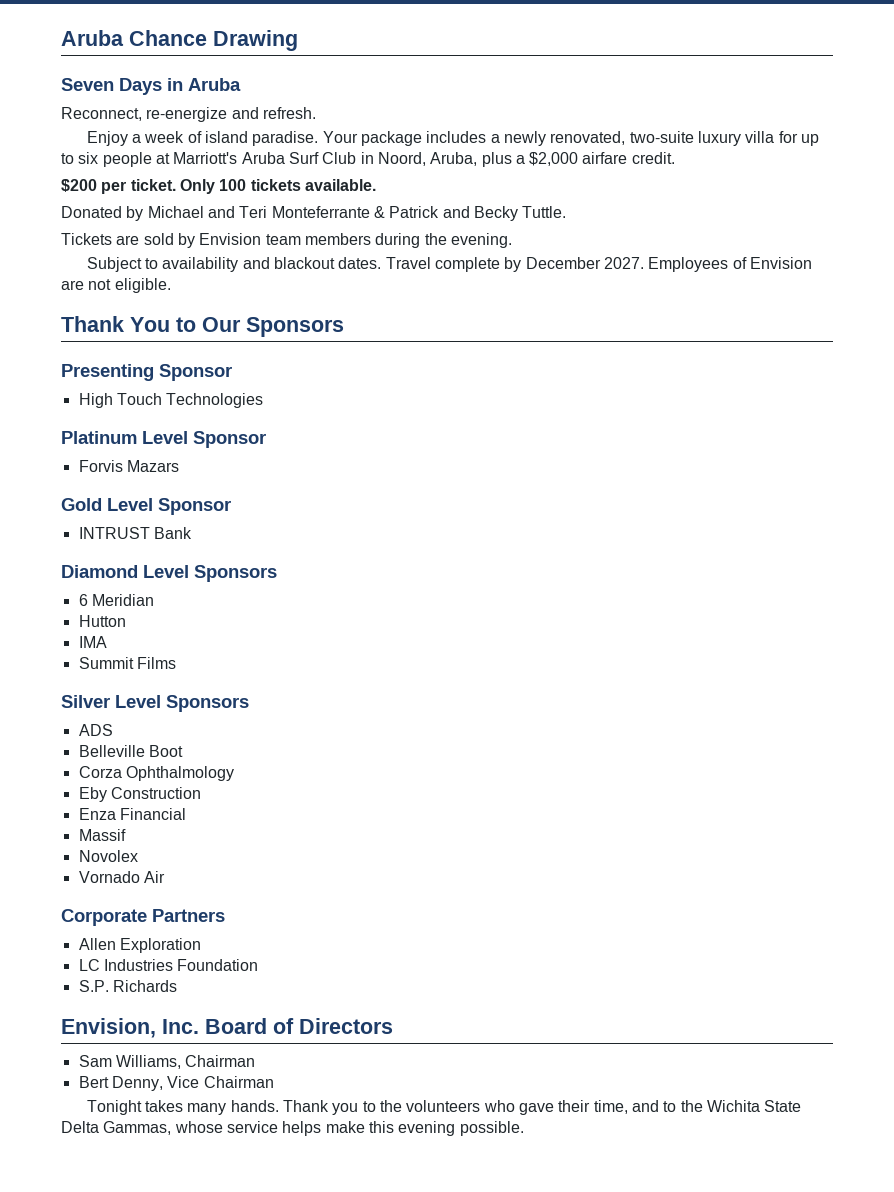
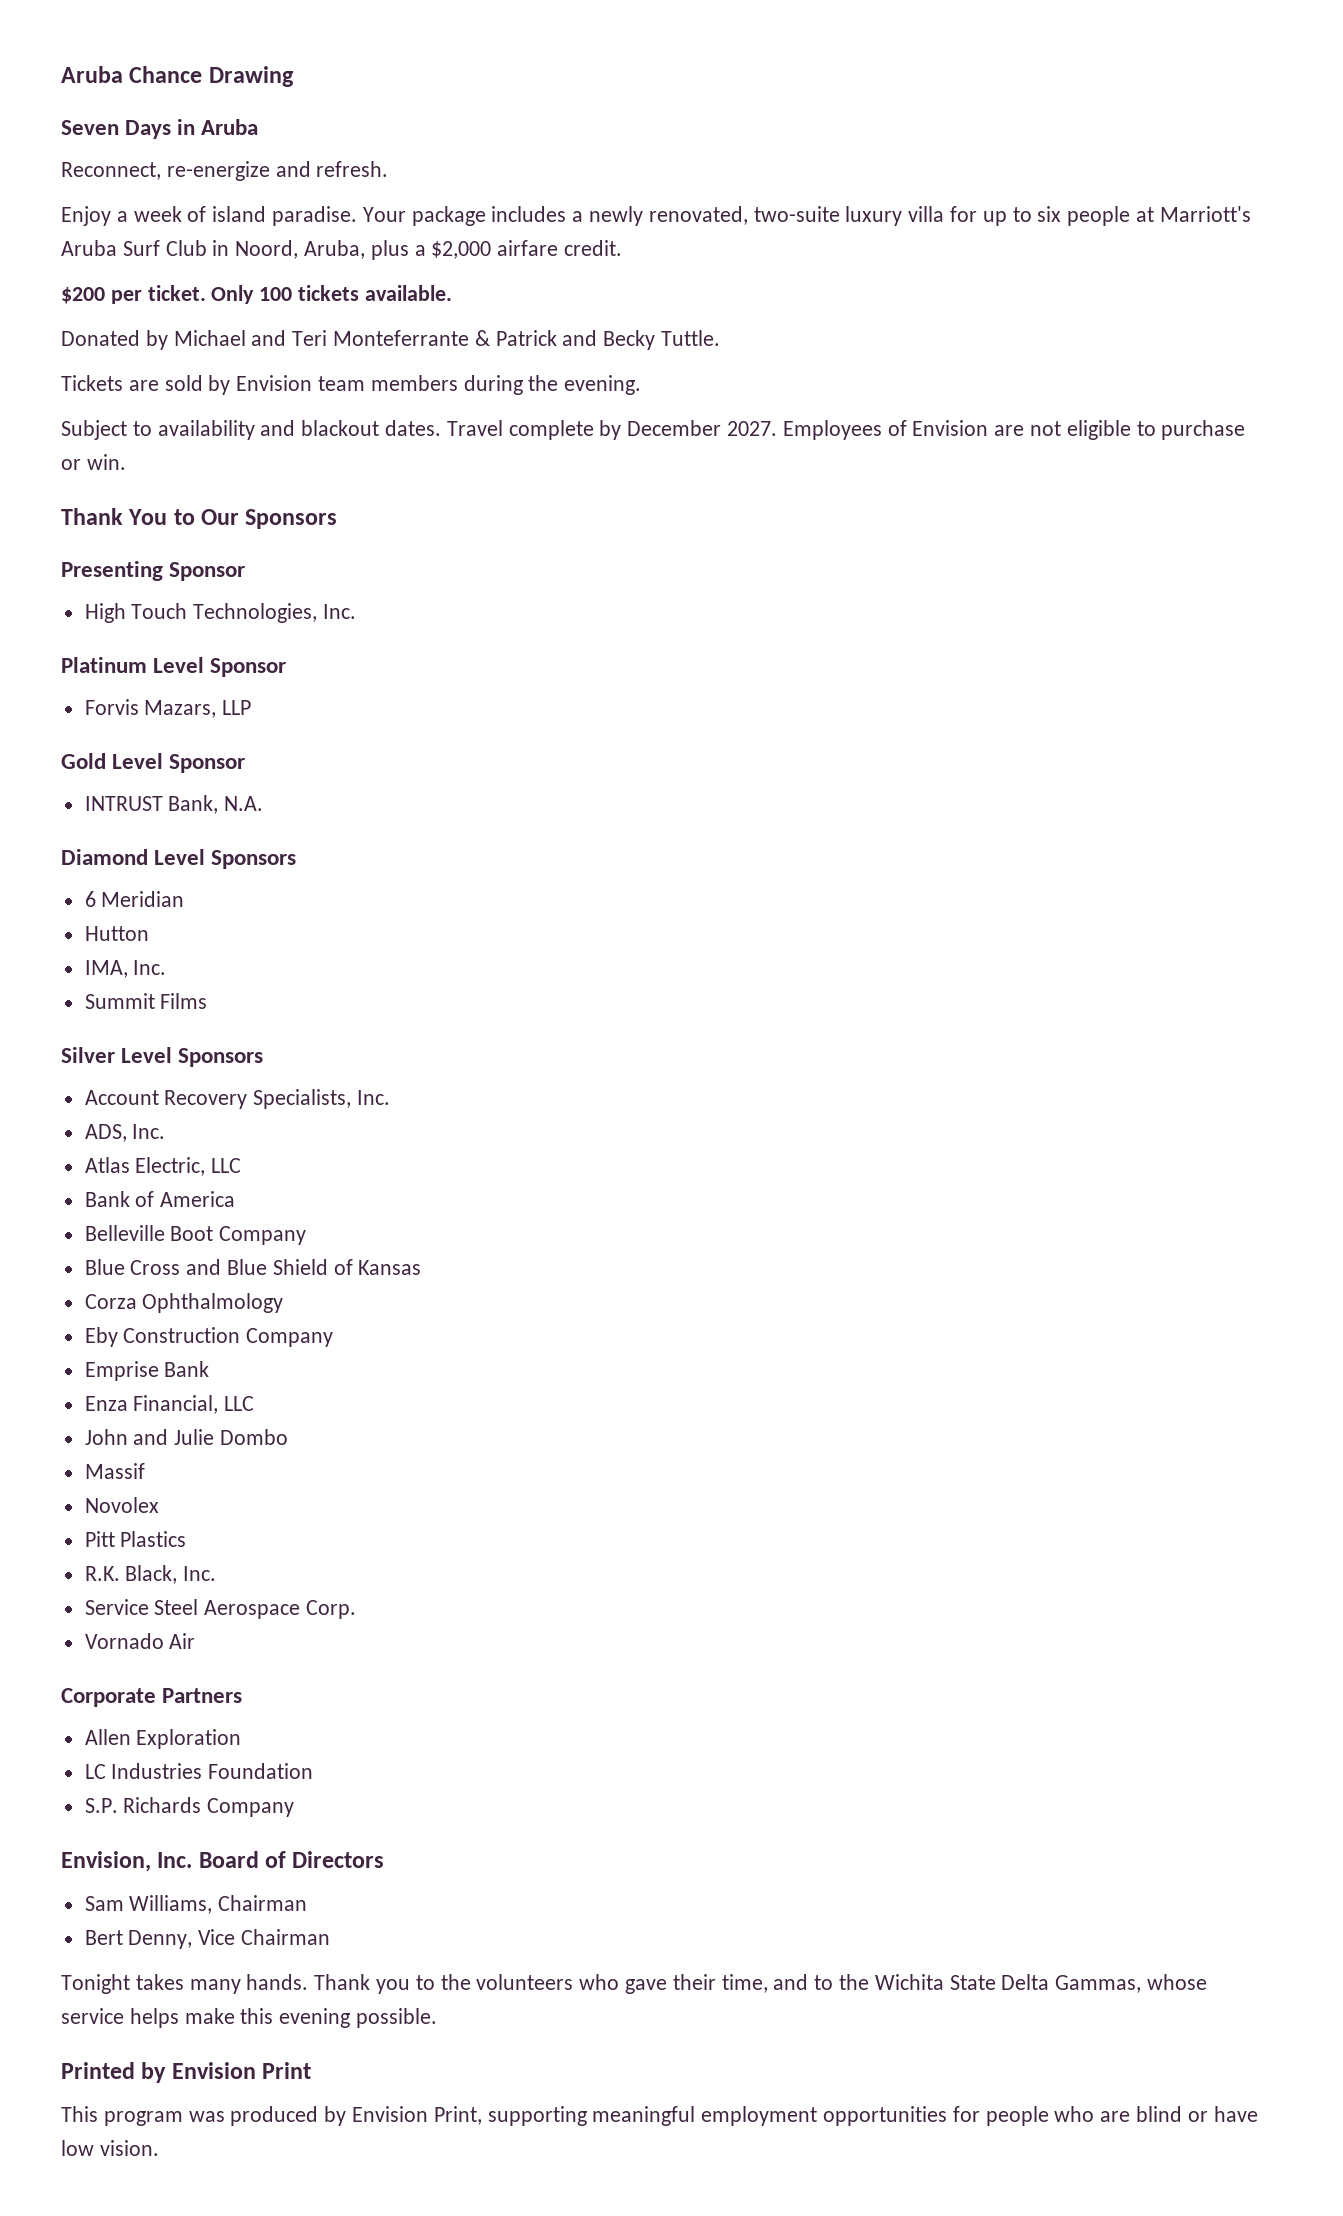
[114,278,171,293] eligible. -> [1066,420,1246,440] [61,454,126,470] eligible to purchase or win.
[166,393,264,408] Technologies -> [193,603,357,623] Technologies, Inc.
[126,460,179,472] Mazars -> [144,700,252,718] Mazars, LLP
[153,527,192,539] Bank -> [168,795,264,814] Bank, N.A.
[78,636,107,648] IMA -> [84,960,167,978] IMA, Inc.
[78,724,113,736] [78,745,183,757] [78,766,234,781] [78,787,201,802] [78,808,186,820] [78,829,126,841] [78,850,138,862] ADS // Belleville Boot // Corza Ophthalmology // Eby Construction // Enza Financial // Massif // Novolex -> [84,1089,391,1109] [84,1124,166,1142] [84,1157,242,1176] [84,1191,236,1207] [84,1225,307,1245] [84,1259,422,1275] [84,1293,284,1313] [84,1327,334,1347] [84,1361,210,1381] [84,1395,255,1414] [84,1429,289,1445] [84,1463,145,1479] [84,1497,159,1513] [84,1531,187,1547] [84,1565,217,1584] [84,1599,357,1619] Account Recovery Specialists, Inc. // ADS, Inc. // Atlas Electric, LLC // Bank of America // Belleville Boot Company // Blue Cross and Blue Shield of Kansas // Corza Ophthalmology // Eby Construction Company // Emprise Bank // Enza Financial, LLC // John and Julie Dombo // Massif // Novolex // Pitt Plastics // R.K. Black, Inc. // Service Steel Aerospace Corp.
(177, 986) none -> [207,1798,295,1817] Company
(524, 1128) none -> [61,2062,312,2083] [61,2106,1258,2126] [61,2140,159,2156] // Printed by Envision Print // This program was produced by Envision Print, supporting meaningful employment opportunities for people who are blind or have low vision.

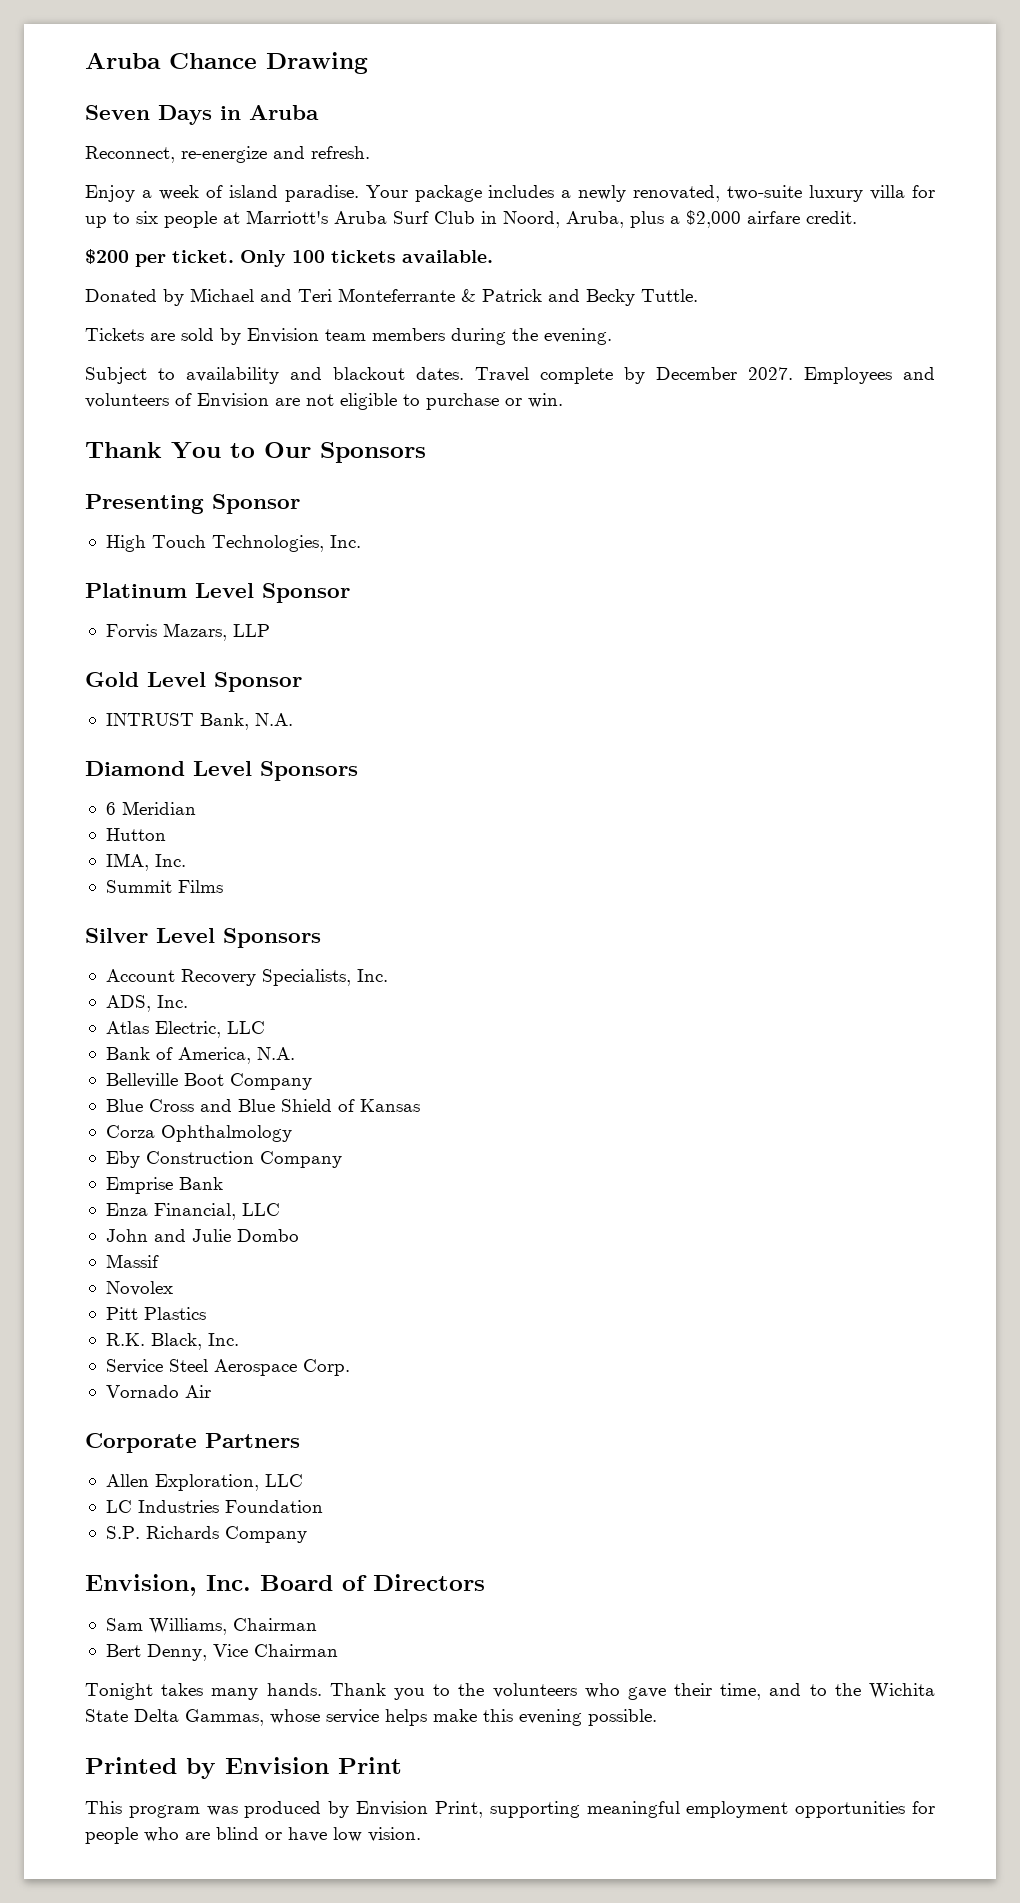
(882, 430) none -> [903,367,935,380] [85,393,169,408] and volunteers
[160,1191,236,1207] America -> [177,1047,295,1064] America, N.A.
[136,1729,242,1749] Exploration -> [154,1474,303,1491] Exploration, LLC

